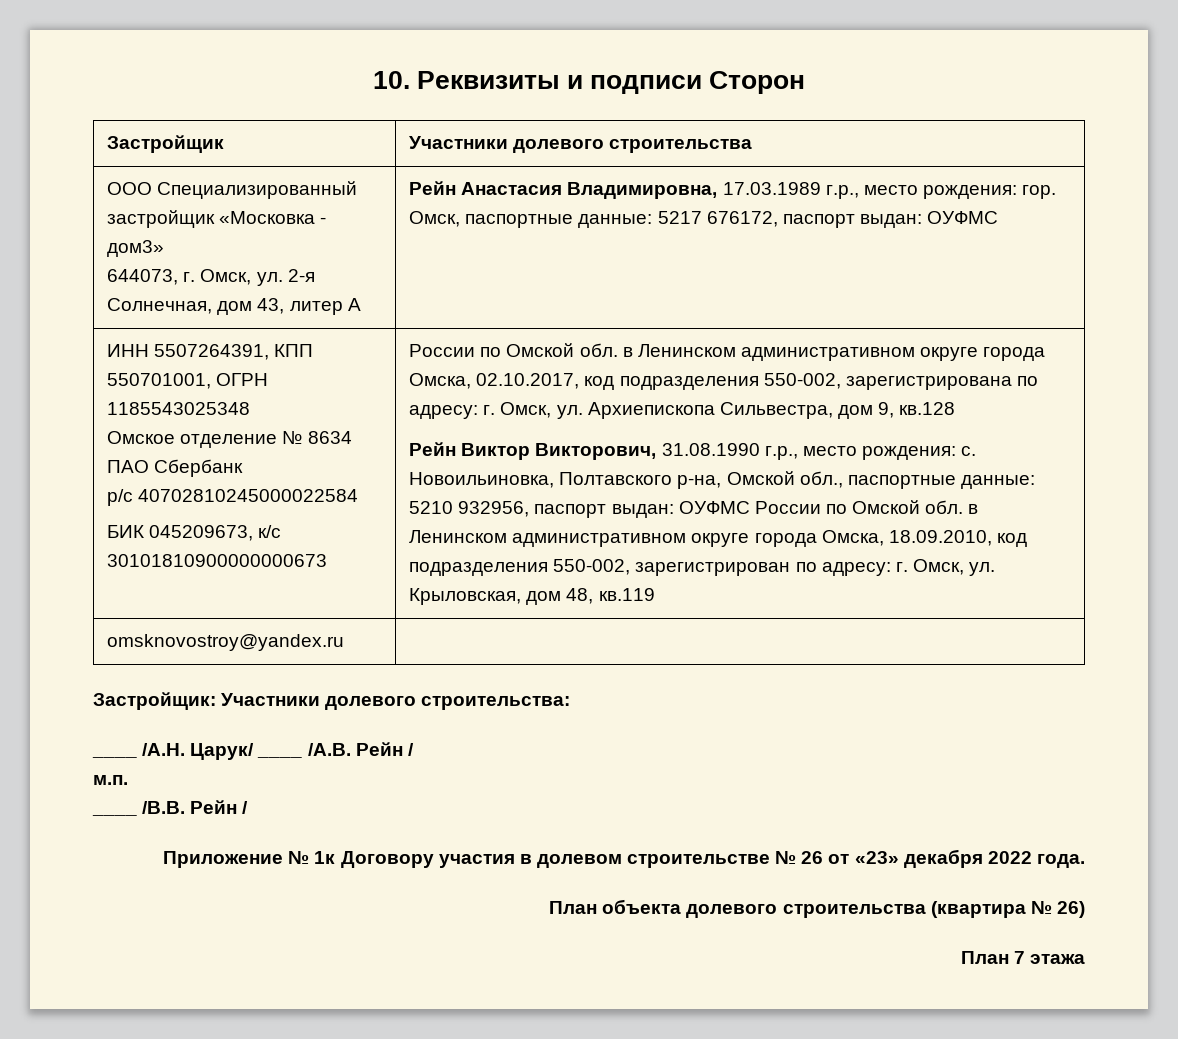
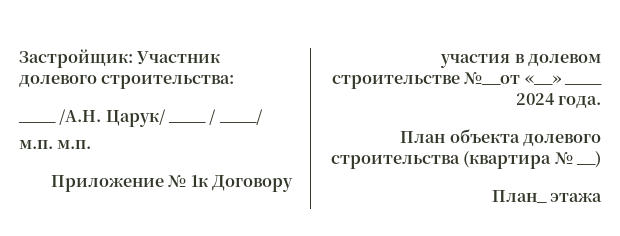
[372,71,806,94] [107,135,225,153] [409,136,753,153] [107,181,358,199] [107,210,327,228] [107,240,165,257] [107,269,315,286] [107,298,361,315] [409,181,1057,199] [409,211,999,228] [107,344,314,360] [107,373,269,389] [107,402,251,415] [107,431,352,448] [107,459,244,477] [107,489,359,506] [107,525,282,541] [107,554,328,567] [409,343,1046,361] [409,373,1038,390] [409,402,956,419] [409,442,977,460] [409,471,1035,489] [409,500,979,518] [409,530,1027,547] [409,559,996,576] [409,588,655,605] [107,634,345,651] [93,692,321,710] 10. Реквизиты и подписи Сторон // Застройщик | Участники долевого строительства // ООО Специализированный застройщик «Московка - дом3» // 644073, г. Омск, ул. 2-я Солнечная, дом 43, литер А | Рейн Анастасия Владимировна, 17.03.1989 г.р., место рождения: гор. Омск, паспортные данные: 5217 676172, паспорт выдан: ОУФМС // ИНН 5507264391, КПП 550701001, ОГРН 1185543025348 // Омское отделение № 8634 ПАО Сбербанк // р/с 40702810245000022584 // БИК 045209673, к/с 30101810900000000673 | России по Омской обл. в Ленинском административном округе города Омска, 02.10.2017, код подразделения 550-002, зарегистрирована по адресу: г. Омск, ул. Архиепископа Сильвестра, дом 9, кв.128 // Рейн Виктор Викторович, 31.08.1990 г.р., место рождения: с. Новоильиновка, Полтавского р-на, Омской обл., паспортные данные: 5210 932956, паспорт выдан: ОУФМС России по Омской обл. в Ленинском административном округе города Омска, 18.09.2010, код подразделения 550-002, зарегистрирован по адресу: г. Омск, ул. Крыловская, дом 48, кв.119 // omsknovostroy@yandex.ru | // Застройщик: Участники -> [19,49,221,68] Застройщик: Участник
[307,742,414,756] [93,775,128,785] [92,814,137,816] [142,800,249,814] /А.В. Рейн / // м.п. // ____ /В.В. Рейн / -> [209,109,263,125] [19,140,92,149] / ____/ // м.п. м.п.
[775,849,1032,868] № 26 от «23» декабря 2022 -> [464,72,602,85] [515,93,555,105] №__от «__» ____ 2024
[1057,901,1085,918] [960,951,1025,964] 26) // План 7 -> [576,151,601,168] [491,190,547,203] __) // План_

